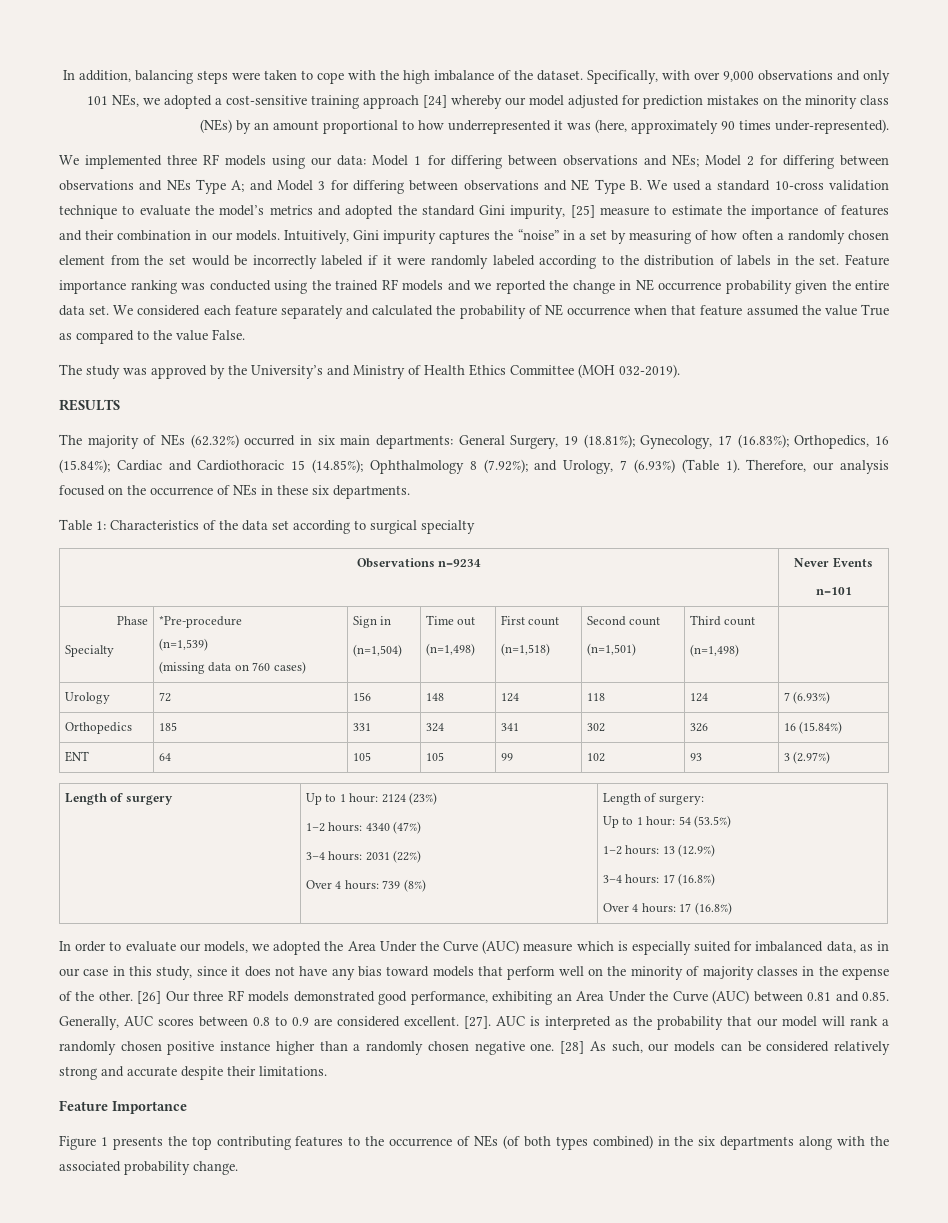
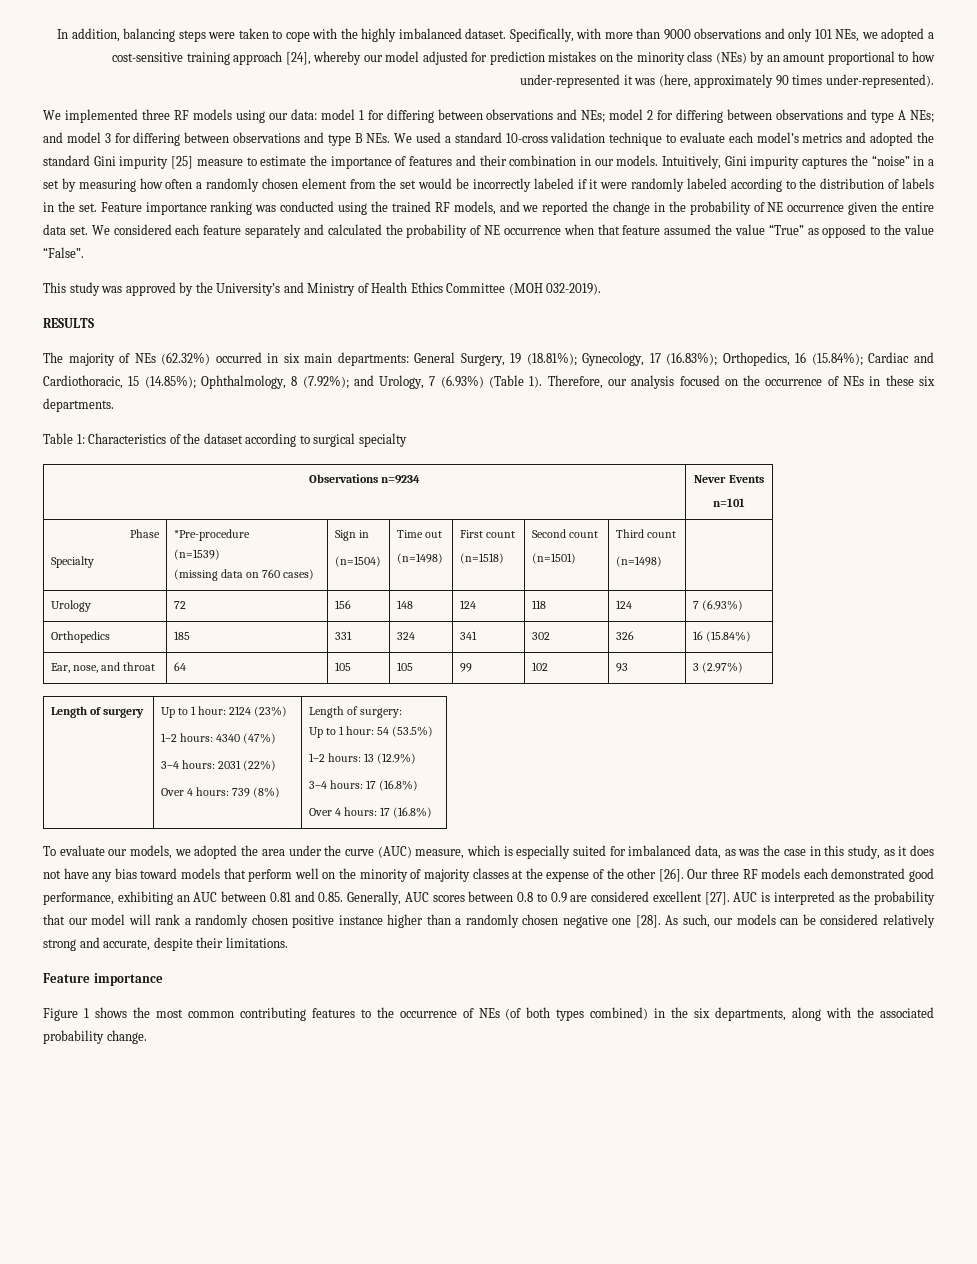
[403,70,754,84] high imbalance of the dataset. Specifically, with over 9,000 -> [361,28,691,42] highly imbalanced dataset. Specifically, with more than 9000
[423,95,447,108] [24] -> [285,52,311,65] [24],
[448,120,551,134] underrepresented -> [520,74,621,88] under-represented
[372,155,409,166] Model -> [320,109,355,120] model
[704,155,741,166] Model -> [609,109,644,120] model
[166,179,313,194] NEs Type A; and Model -> [871,110,935,123] [43,132,101,143] type A NEs; and model
[571,179,642,194] NE Type B. -> [327,133,391,146] type B NEs.
[194,205,214,215] the -> [728,132,753,143] each
[510,205,566,219] impurity, -> [119,156,169,169] impurity
[695,230,709,240] of -> (136, 185) none
[402,280,443,291] models -> [453,201,496,215] models,
[635,279,792,294] NE occurrence probability -> [668,201,845,215] the probability of NE occurrence
[860,304,889,316] [59,330,134,344] True as compared -> [768,224,867,238] “True” as opposed
[212,329,245,340] [59,364,82,375] False. // The -> [43,247,84,258] [43,282,66,293] “False”. // This
[197,460,285,471] Cardiothoracic -> [43,375,123,389] Cardiothoracic,
[369,460,464,474] Ophthalmology -> [200,375,286,389] Ophthalmology,
[242,520,289,531] data set -> [203,433,243,444] dataset
[158,638,208,651] (n=1,539) -> [173,549,220,560] (n=1539)
[352,644,402,657] (n=1,504) -> [334,556,381,567] (n=1504)
[425,643,475,656] (n=1,498) -> [396,553,443,564] (n=1498)
[500,643,550,656] (n=1,518) -> [459,553,504,564] (n=1518)
[586,643,636,656] (n=1,501) -> [531,553,576,564] (n=1501)
[689,644,739,657] (n=1,498) -> [615,556,662,567] (n=1498)
[64,751,89,762] ENT -> [50,662,156,673] Ear, nose, and throat
[59,941,122,952] In order to -> [43,846,56,856] To
[347,940,573,954] Area Under the Curve (AUC) measure -> [261,845,465,859] area under the curve (AUC) measure,
[876,941,889,951] [59,968,80,977] in our -> [738,845,781,856] was the
[196,966,227,976] since -> [883,849,895,856] as
[802,966,815,976] in -> [512,870,524,879] at
[98,991,162,1004] other. [26] -> [627,868,684,882] other [26].
(290, 996) none -> [803,868,828,879] each
[576,990,750,1004] Area Under the Curve (AUC) -> [193,892,218,902] AUC
[404,1016,459,1026] excellent. -> [652,891,702,902] excellent
[530,1041,585,1054] one. [28] -> [612,915,661,928] one [28].
[127,1066,177,1077] accurate -> [103,939,151,951] accurate,
[112,1101,187,1114] Importance -> [93,973,163,986] importance
[112,1136,212,1150] presents the top -> [94,1007,234,1018] shows the most common
[720,1136,795,1150] departments -> [715,1007,787,1021] departments,

